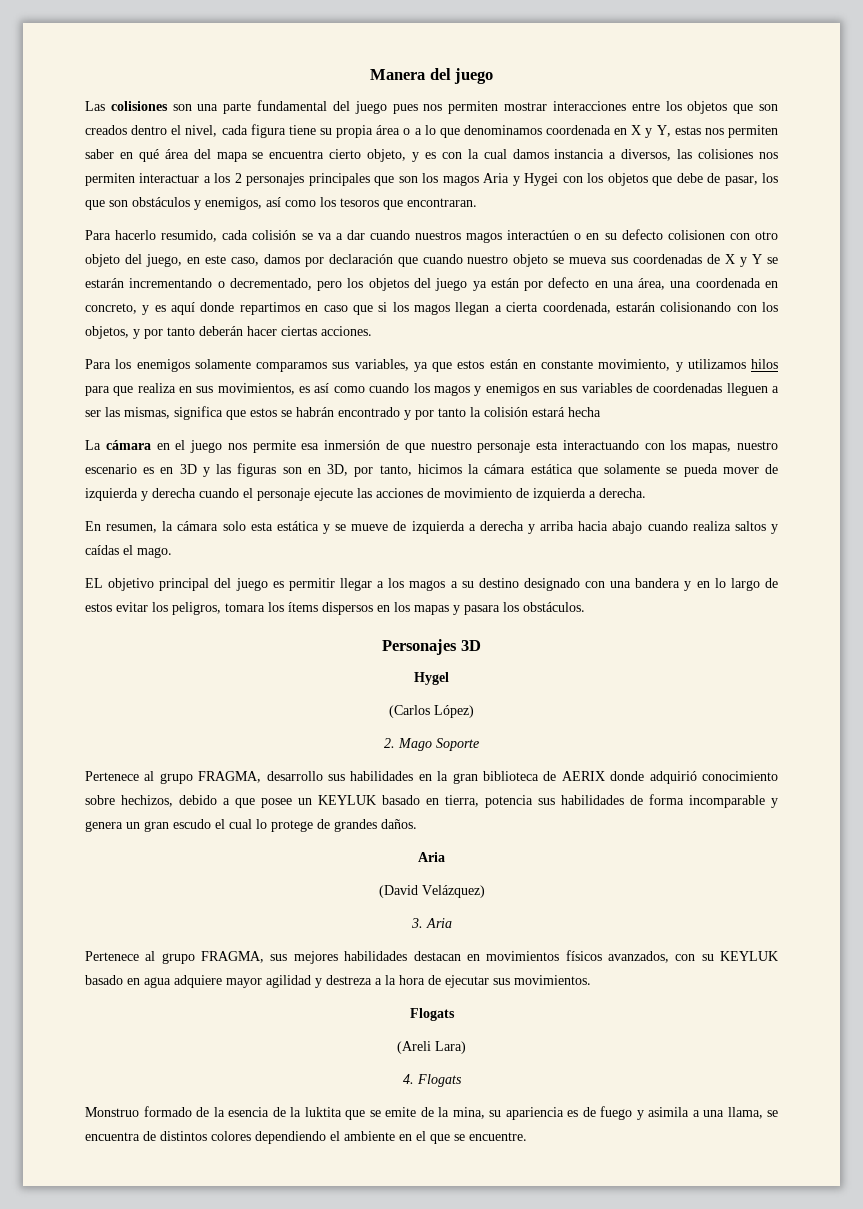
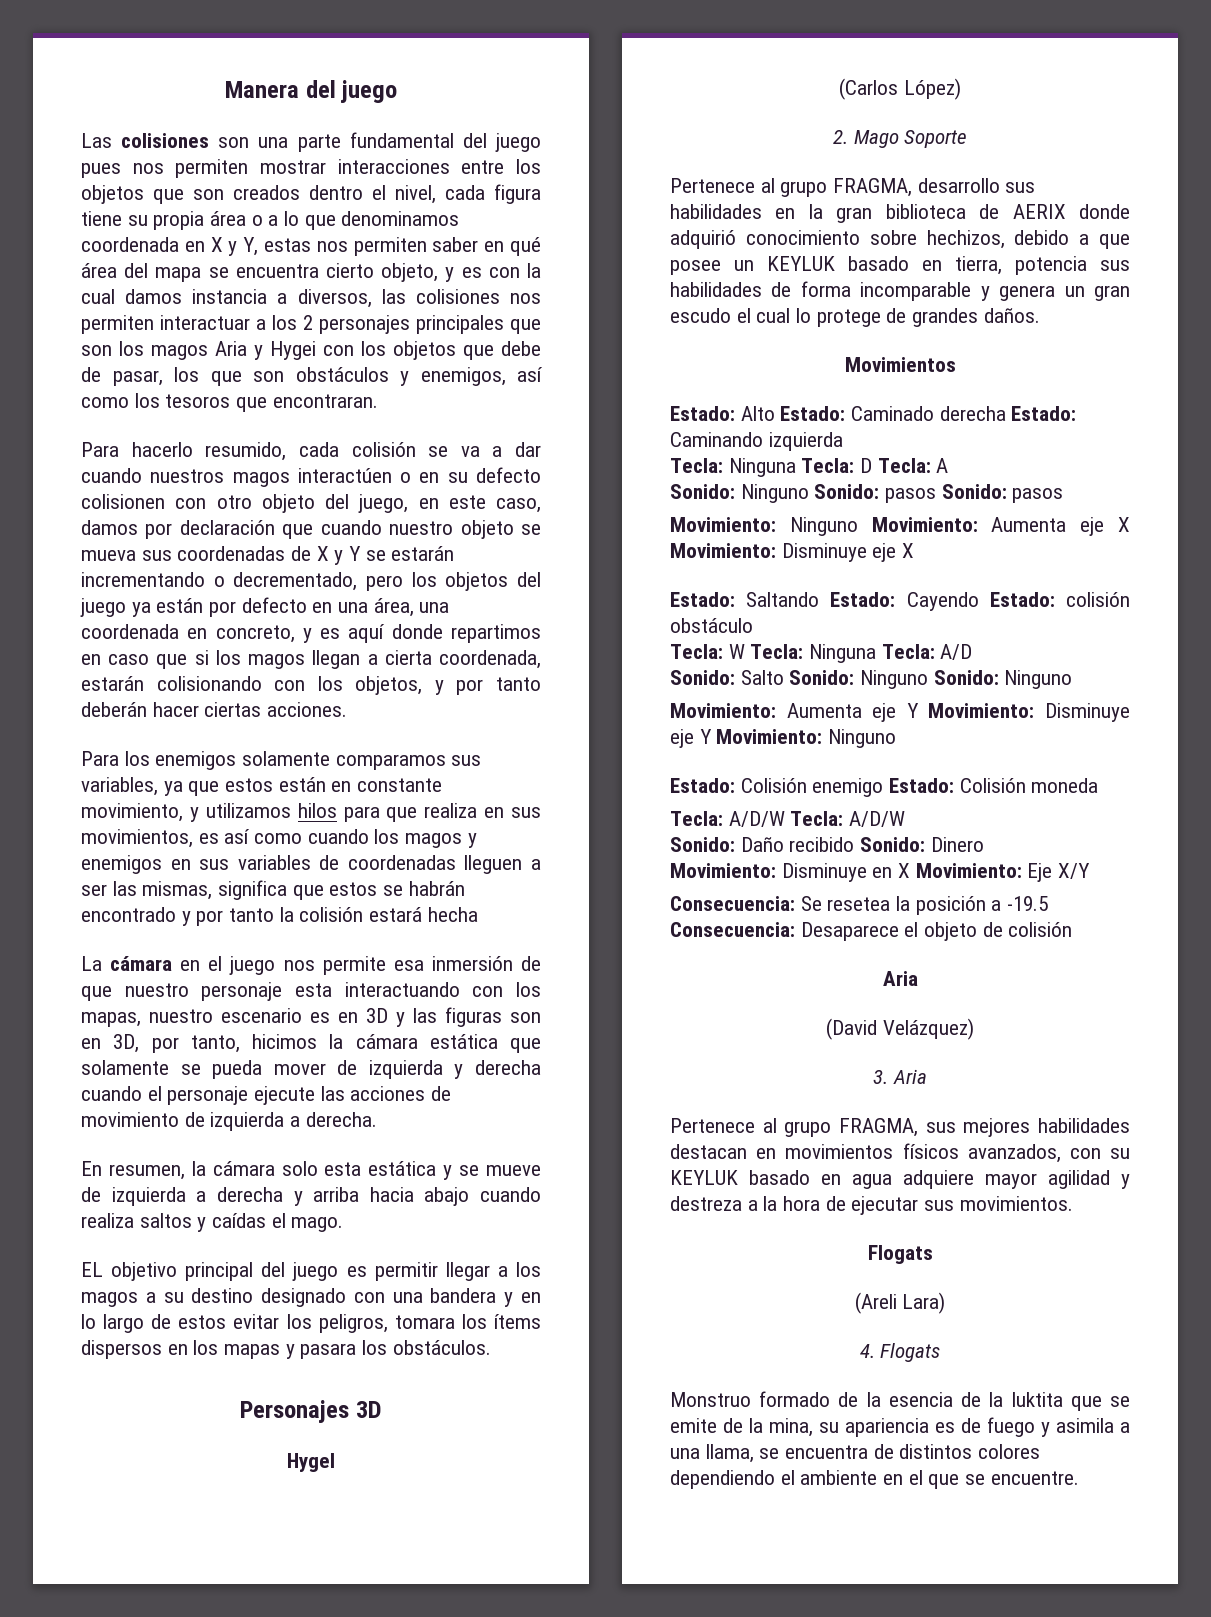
(417, 824) none -> [844,357,956,372] [670,406,1077,421] [670,432,843,451] [670,458,949,477] [670,484,1064,503] [670,517,1130,536] [670,543,915,562] [670,592,1130,611] [670,618,753,633] [670,644,973,663] [670,670,1073,689] [670,703,1130,722] [670,729,897,748] [670,778,1099,797] [670,811,906,827] [670,837,984,852] [670,863,1091,882] [670,896,1049,915] [670,922,1073,941] // Movimientos // Estado: Alto Estado: Caminado derecha Estado: Caminando izquierda // Tecla: Ninguna Tecla: D Tecla: A // Sonido: Ninguno Sonido: pasos Sonido: pasos // Movimiento: Ninguno Movimiento: Aumenta eje X Movimiento: Disminuye eje X // Estado: Saltando Estado: Cayendo Estado: colisión obstáculo // Tecla: W Tecla: Ninguna Tecla: A/D // Sonido: Salto Sonido: Ninguno Sonido: Ninguno // Movimiento: Aumenta eje Y Movimiento: Disminuye eje Y Movimiento: Ninguno // Estado: Colisión enemigo Estado: Colisión moneda // Tecla: A/D/W Tecla: A/D/W // Sonido: Daño recibido Sonido: Dinero // Movimiento: Disminuye en X Movimiento: Eje X/Y // Consecuencia: Se resetea la posición a -19.5 Consecuencia: Desaparece el objeto de colisión

